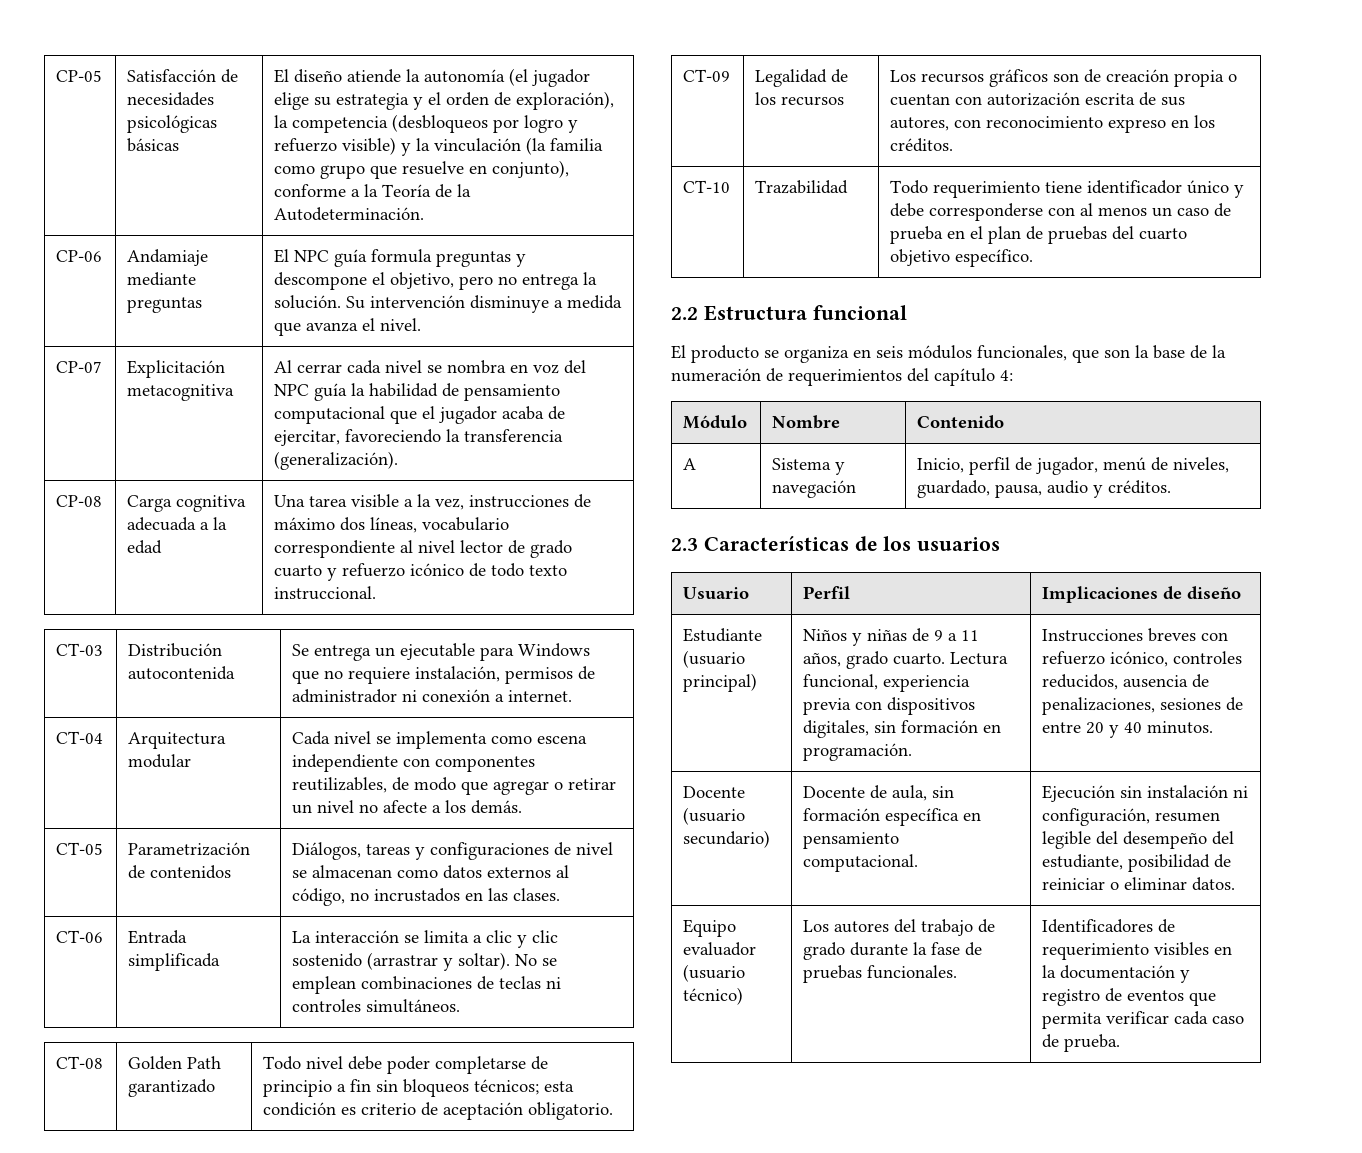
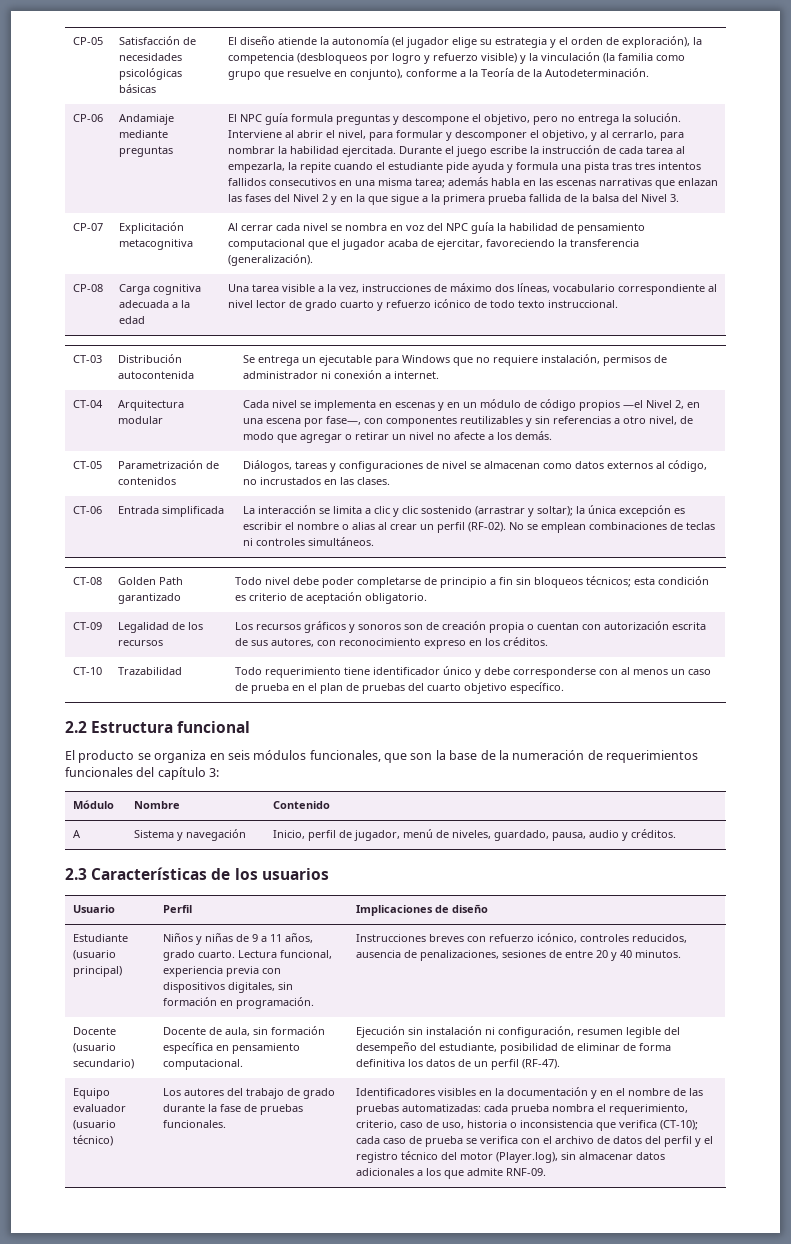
[346,295,623,313] [274,318,422,336] Su intervención disminuye a medida que avanza el nivel. -> [227,130,684,141] [227,145,685,157] [227,162,701,173] [227,177,718,189] [227,194,679,205] Interviene al abrir el nivel, para formular y descomponer el objetivo, y al cerrarlo, para nombrar la habilidad ejercitada. Durante el juego escribe la instrucción de cada tarea al empezarla, la repite cuando el estudiante pide ayuda y formula una pista tras tres intentos fallidos consecutivos en una misma tarea; además habla en las escenas narrativas que enlazan las fases del Nivel 2 y en la que sigue a la primera prueba fallida de la balsa del Nivel 3.
[491,735,588,744] [292,754,536,772] [292,777,388,793] como escena independiente con componentes reutilizables, -> [378,399,700,411] [242,416,677,427] en escenas y en un módulo de código propios —el Nivel 2, en una escena por fase—, con componentes reutilizables y sin referencias a otro nivel,
[458,952,511,970] soltar). -> [536,505,685,517] [242,522,506,533] soltar); la única excepción es escribir el nombre o alias al crear un perfil (RF-02).
(1049, 78) none -> [348,624,401,633] y sonoros
(902, 377) none -> [65,767,133,777] funcionales
[1000,370,1013,381] 4: -> [209,768,220,777] 3:
[1042,877,1236,891] reiniciar o eliminar datos. -> [576,1043,671,1051] [355,1059,560,1070] eliminar de forma definitiva los datos de un perfil (RF-47).
[1158,919,1176,933] [1042,943,1150,960] de requerimiento -> (435, 1092) none
[1042,988,1217,1006] [1042,1011,1245,1029] [1042,1034,1121,1052] registro de eventos que permita verificar cada caso de prueba. -> [599,1088,703,1096] [355,1104,688,1115] [355,1120,698,1131] [355,1136,713,1147] [355,1151,665,1163] [355,1168,546,1179] en el nombre de las pruebas automatizadas: cada prueba nombra el requerimiento, criterio, caso de uso, historia o inconsistencia que verifica (CT-10); cada caso de prueba se verifica con el archivo de datos del perfil y el registro técnico del motor (Player.log), sin almacenar datos adicionales a los que admite RNF-09.

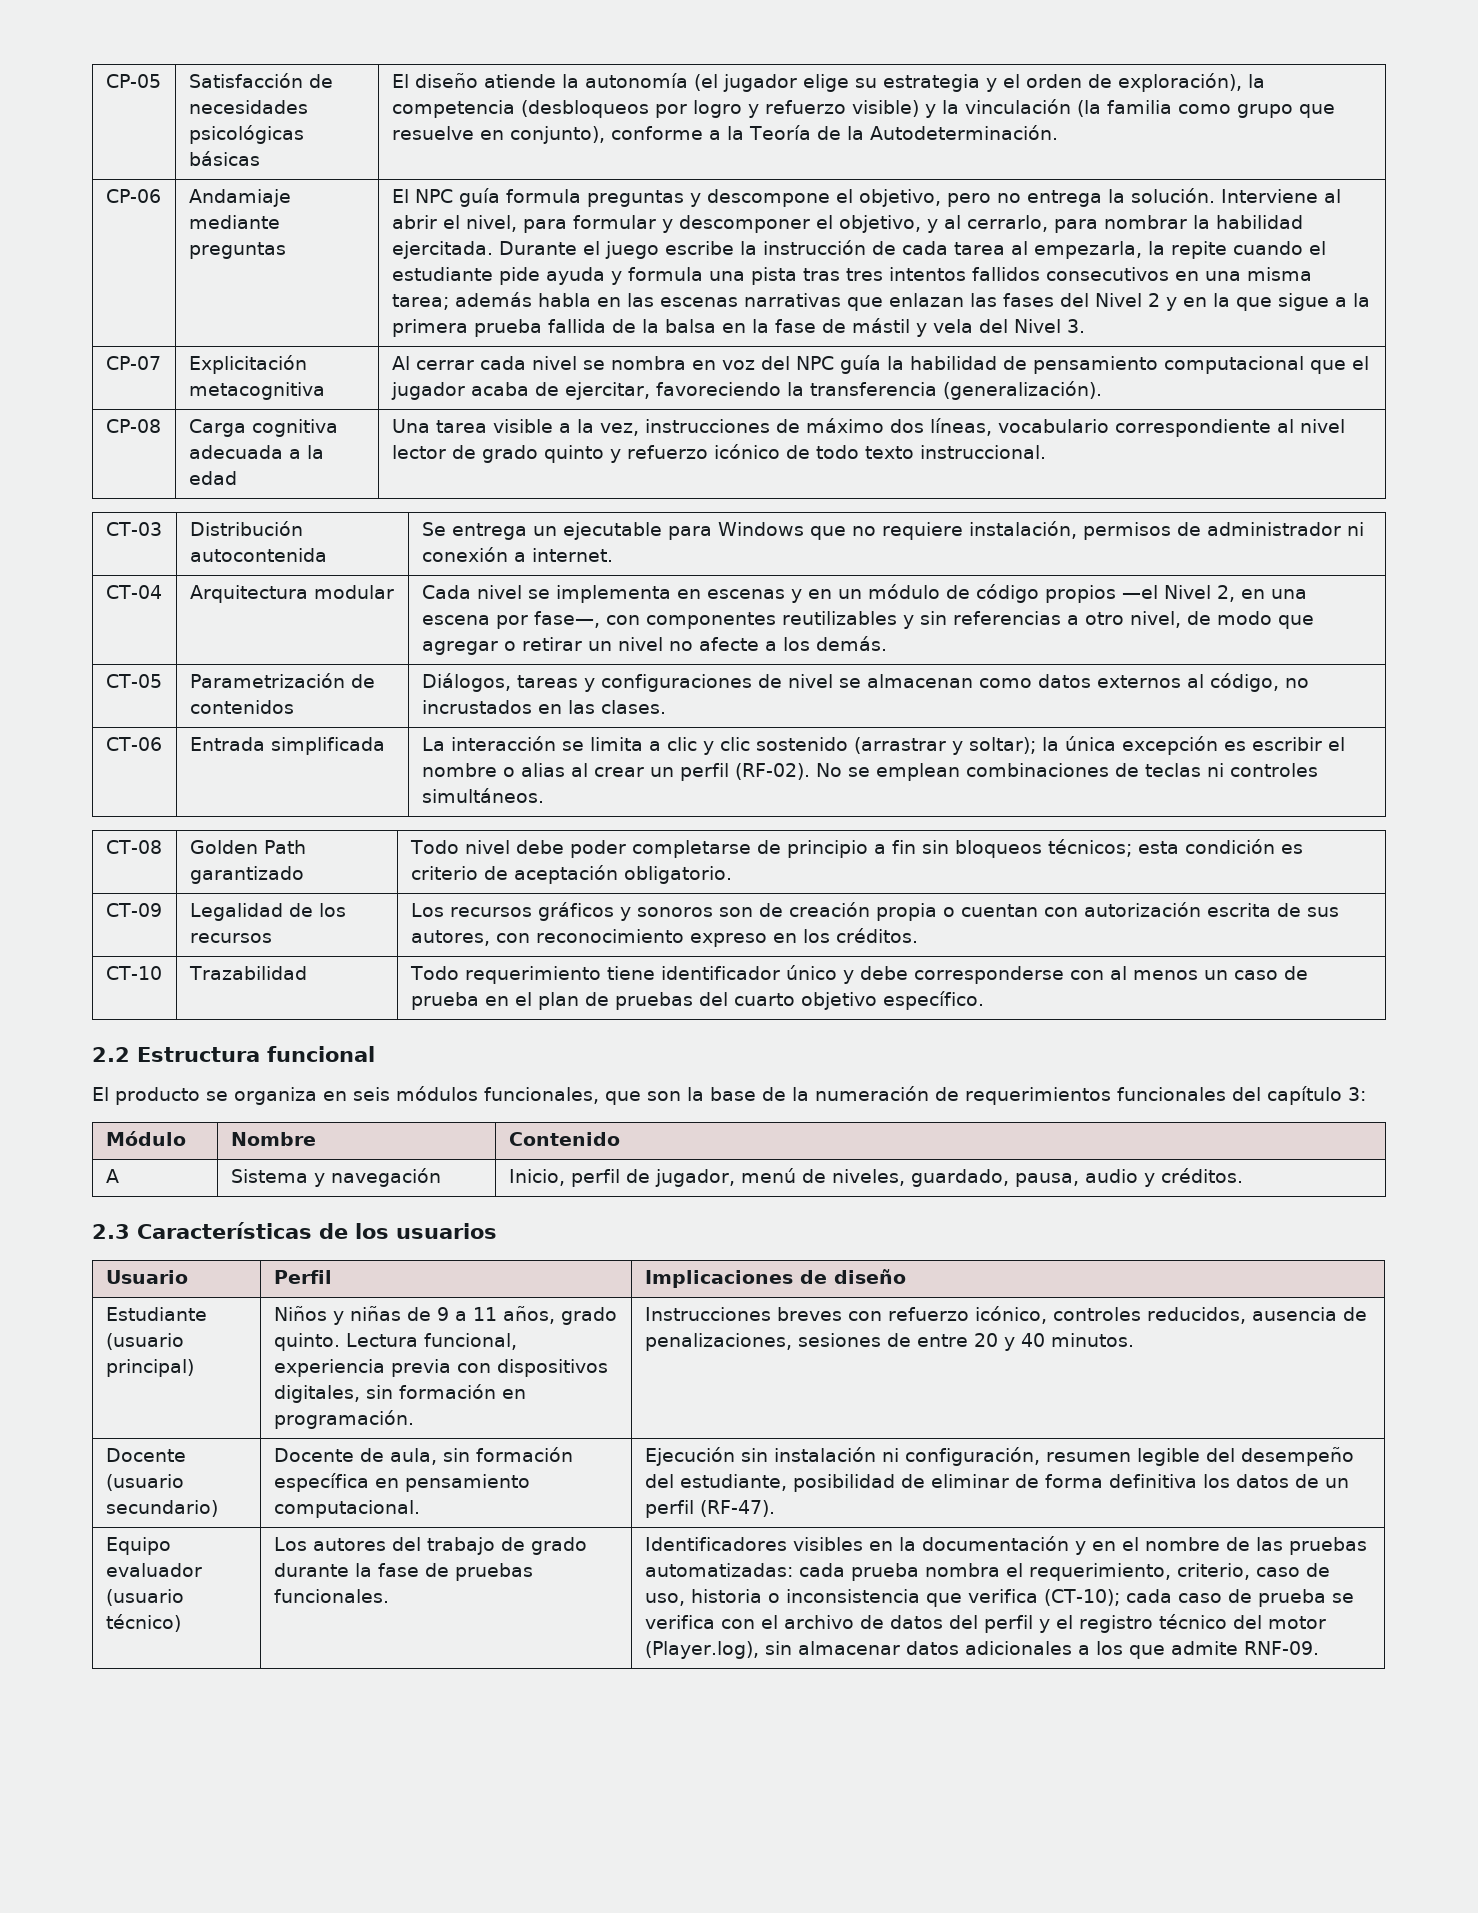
(619, 198) none -> [721,318,973,337] en la fase de mástil y vela
[339,300,374,308] cuarto -> [543,445,604,463] quinto
[197,950,235,958] cuarto. -> [273,1333,340,1351] quinto.

